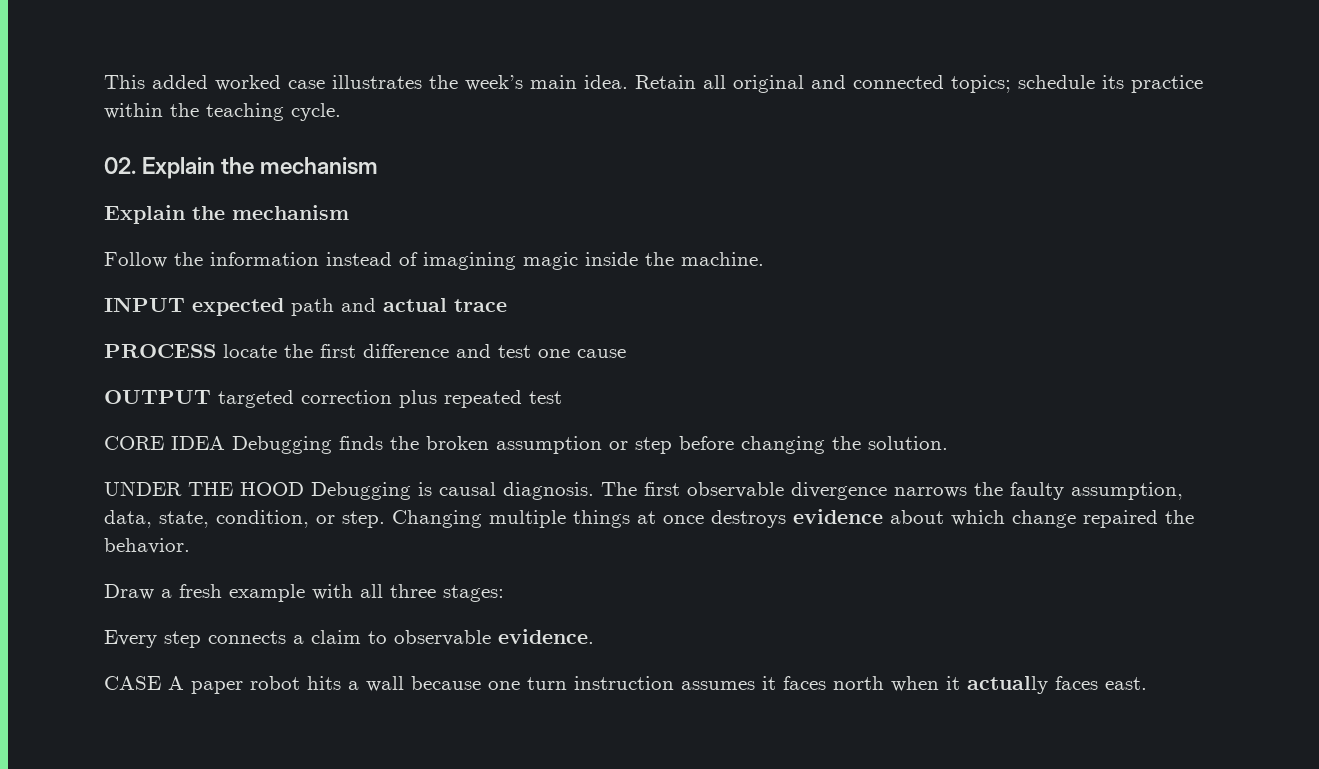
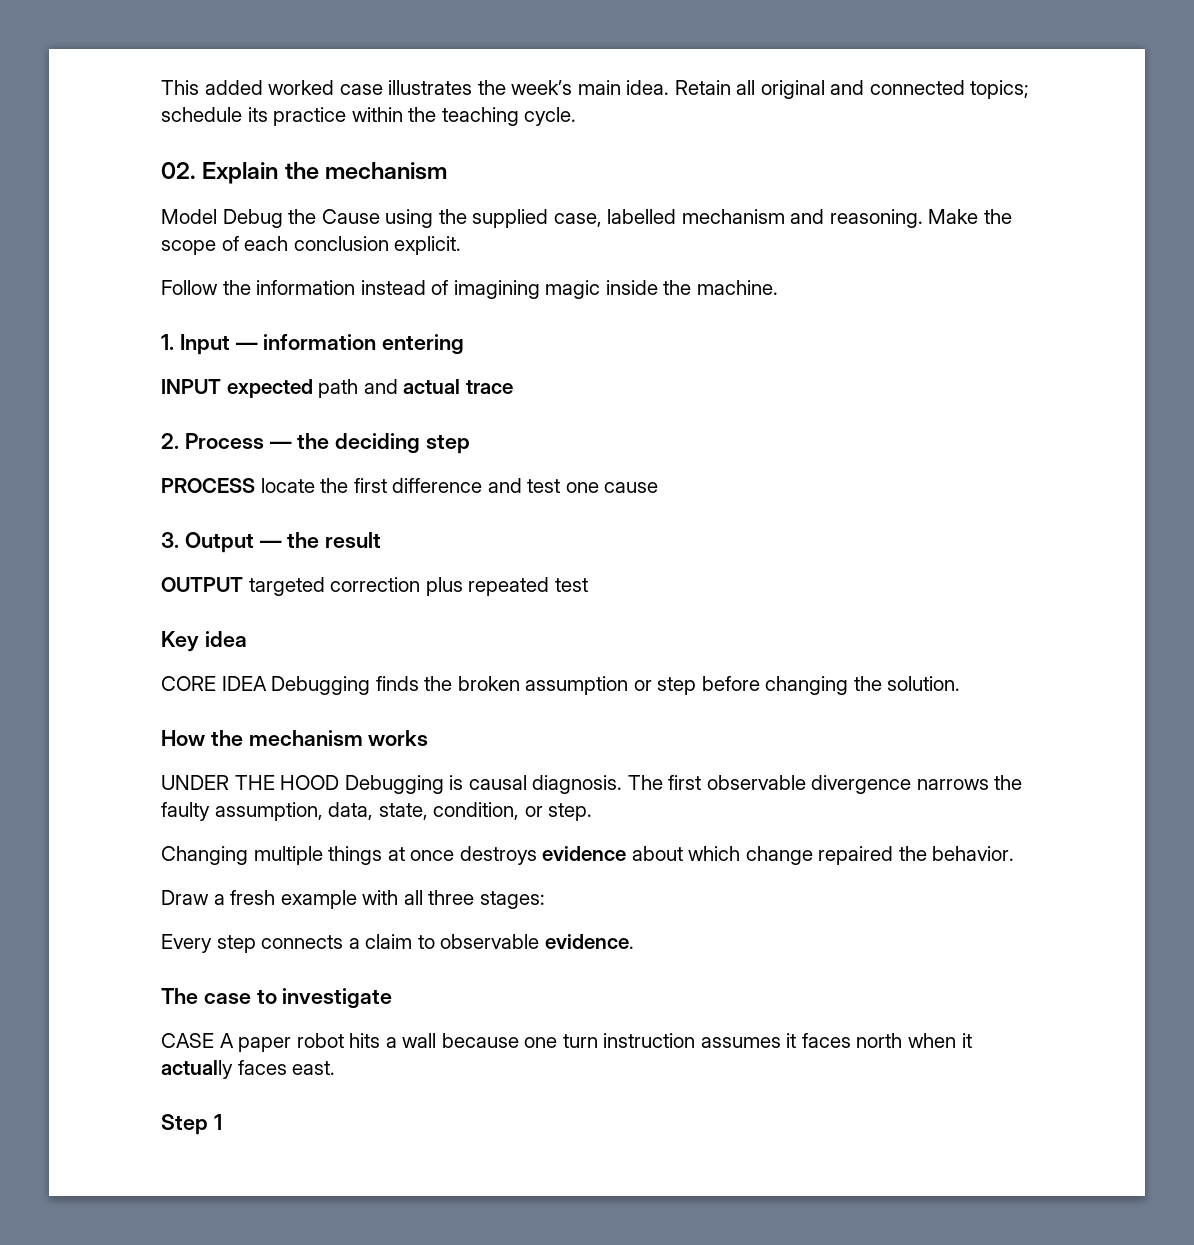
[104,205,349,224] Explain the mechanism -> [161,209,1012,228] [161,236,462,255] Model Debug the Cause using the supplied case, labelled mechanism and reasoning. Make the scope of each conclusion explicit.
(764, 259) none -> [161,334,465,355] // 1. Input — information entering
(507, 305) none -> [161,433,471,454] // 2. Process — the deciding step
(626, 353) none -> [161,532,382,553] // 3. Output — the result
(562, 397) none -> [161,631,247,652] // Key idea
(948, 443) none -> [161,730,429,746] // How the mechanism works
(385, 519) none -> (593, 812) //
(594, 636) none -> [161,988,393,1009] // The case to investigate
(1147, 683) none -> [161,1114,222,1135] // Step 1

